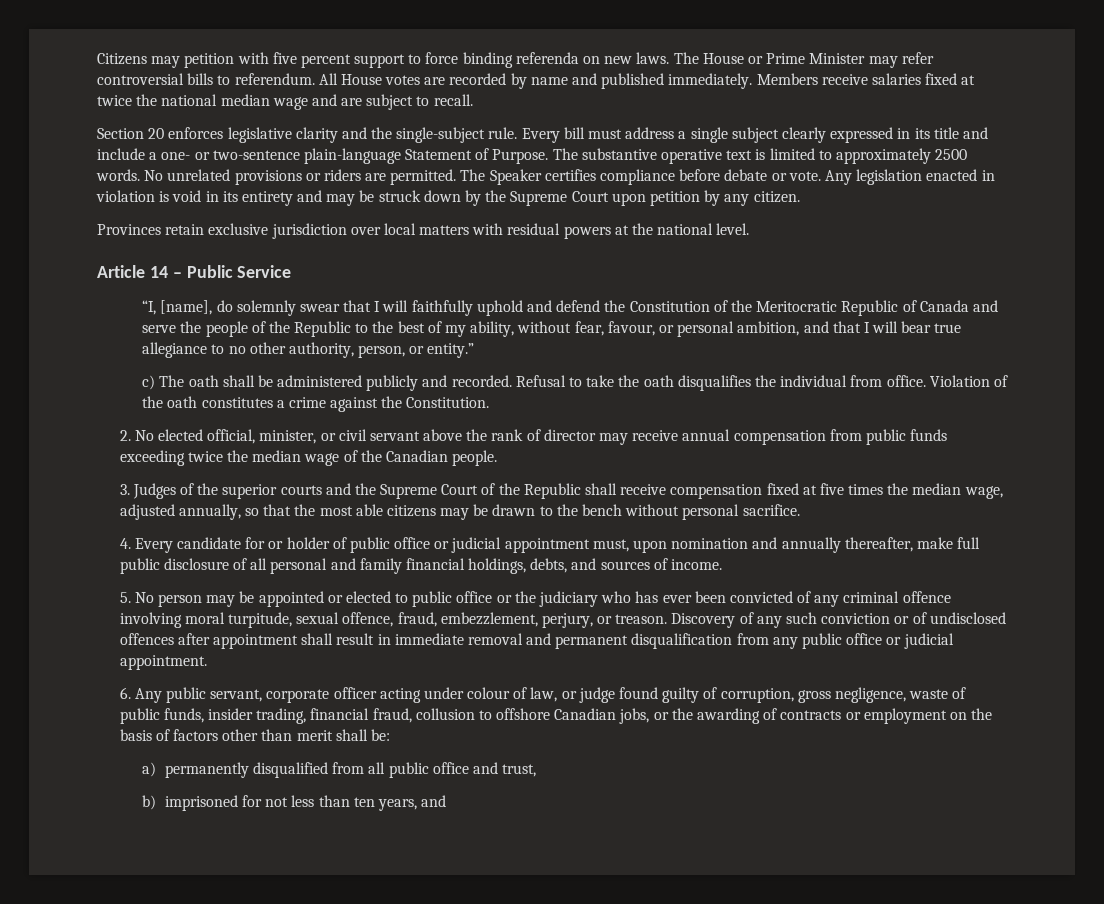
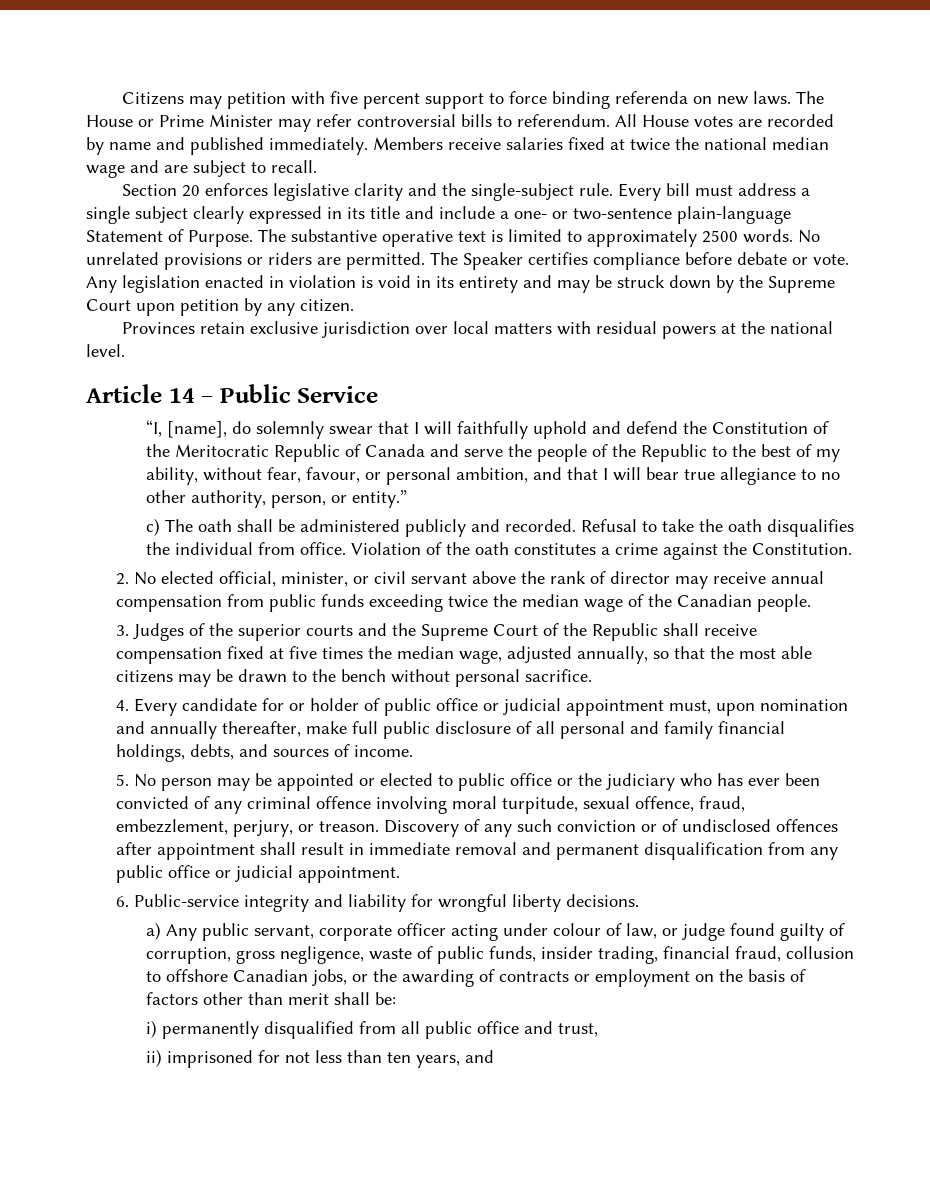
(131, 693) none -> [134,894,640,912] [146,922,162,940] Public-service integrity and liability for wrongful liberty decisions. // a)
[142,762,157,777] a) -> [146,1020,158,1038] i)
[142,795,157,810] b) -> [146,1049,163,1067] ii)

